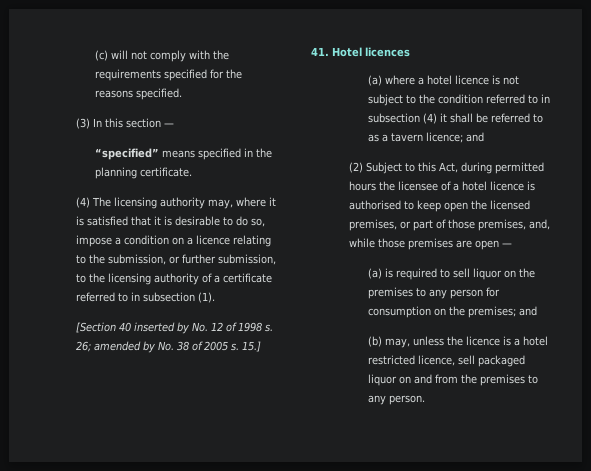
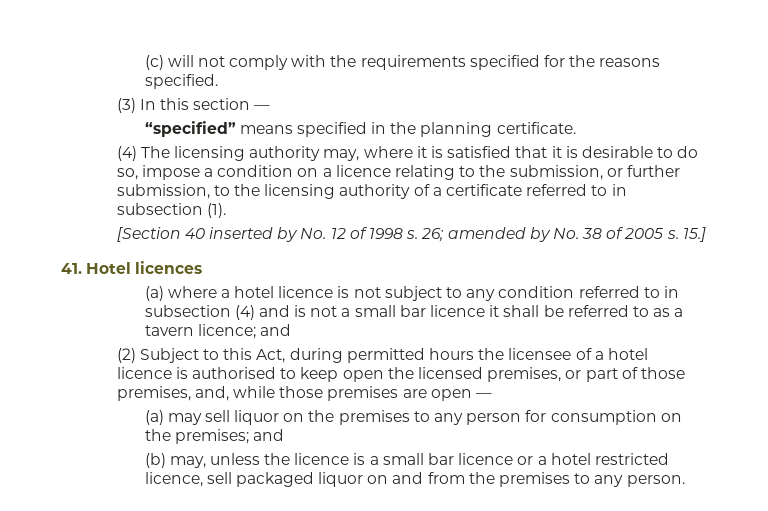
[419,94,436,104] the -> [466,289,496,301] any
(438, 118) none -> [258,305,485,317] and is not a small bar licence
[385,268,451,280] is required to -> [167,413,202,425] may
(521, 342) none -> [382,453,547,465] small bar licence or a

